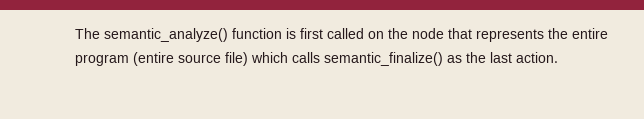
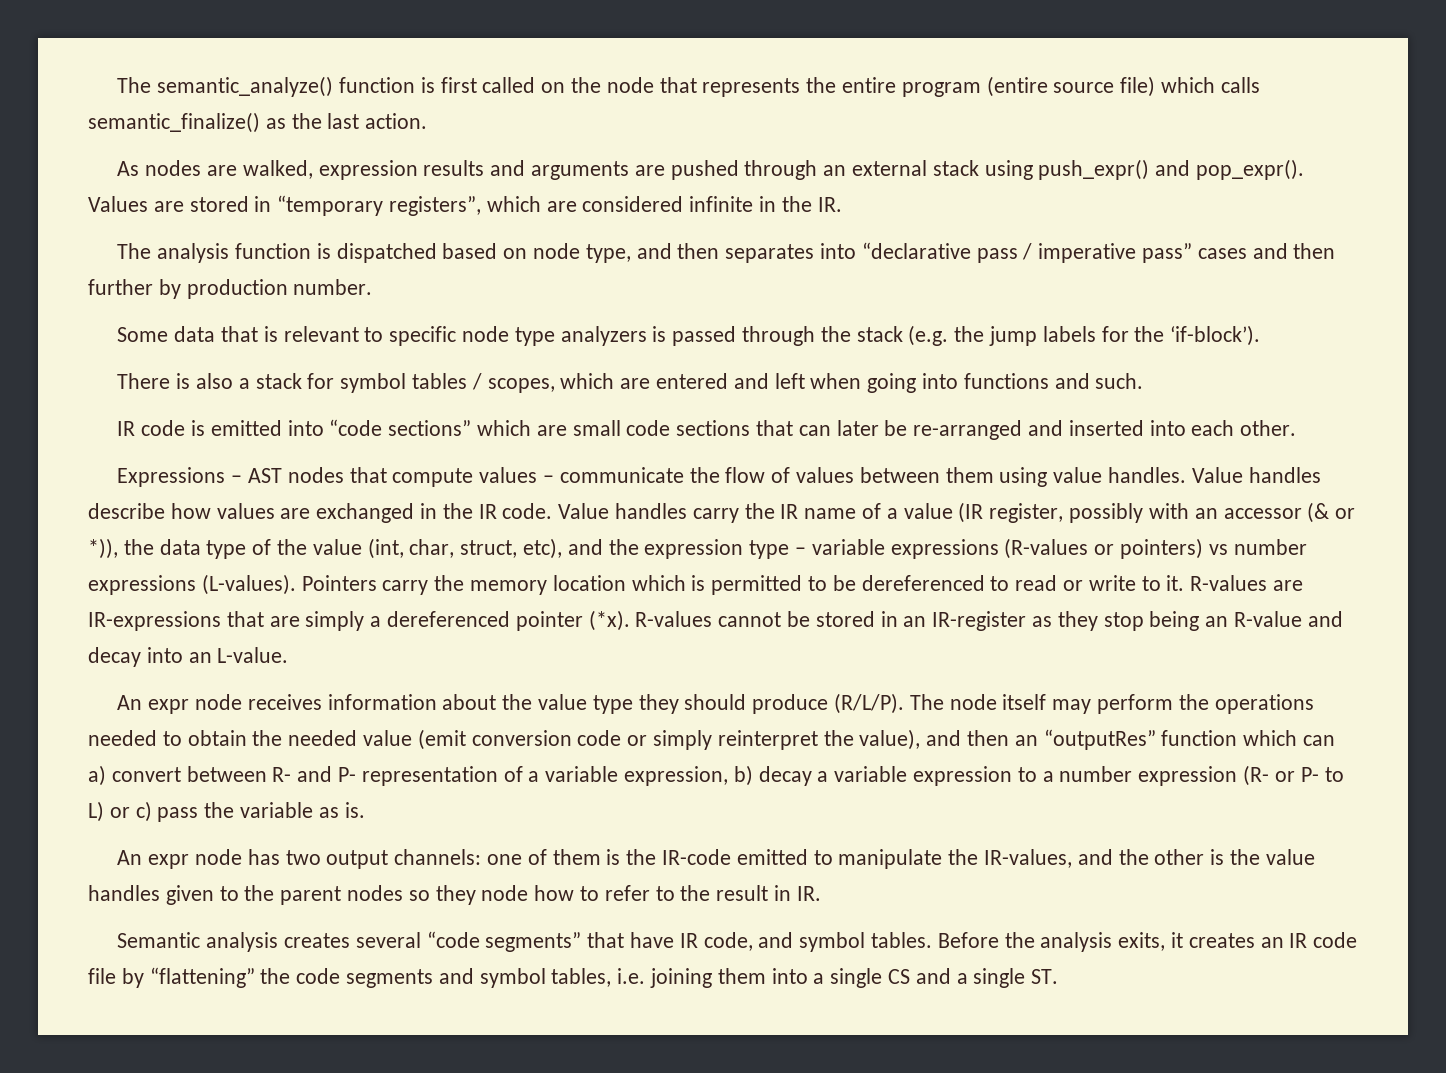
(558, 57) none -> [117,159,1305,180] [88,195,842,216] [117,242,1336,263] [88,279,373,299] [117,325,1261,346] [117,373,1144,393] [117,419,1297,440] [117,467,1321,487] [88,502,1356,523] [88,538,1307,559] [88,574,1304,595] [88,610,1343,631] [88,647,289,667] [117,693,1314,714] [88,729,1336,750] [88,765,1344,786] [88,801,365,822] [117,849,1315,869] [88,885,821,905] [117,931,1358,952] [88,967,1059,988] // As nodes are walked, expression results and arguments are pushed through an external stack using push_expr() and pop_expr(). Values are stored in “temporary registers”, which are considered infinite in the IR. // The analysis function is dispatched based on node type, and then separates into “declarative pass / imperative pass” cases and then further by production number. // Some data that is relevant to specific node type analyzers is passed through the stack (e.g. the jump labels for the ‘if-block’). // There is also a stack for symbol tables / scopes, which are entered and left when going into functions and such. // IR code is emitted into “code sections” which are small code sections that can later be re-arranged and inserted into each other. // Expressions – AST nodes that compute values – communicate the flow of values between them using value handles. Value handles describe how values are exchanged in the IR code. Value handles carry the IR name of a value (IR register, possibly with an accessor (& or *)), the data type of the value (int, char, struct, etc), and the expression type – variable expressions (R-values or pointers) vs number expressions (L-values). Pointers carry the memory location which is permitted to be dereferenced to read or write to it. R-values are IR-expressions that are simply a dereferenced pointer (*x). R-values cannot be stored in an IR-register as they stop being an R-value and decay into an L-value. // An expr node receives information about the value type they should produce (R/L/P). The node itself may perform the operations needed to obtain the needed value (emit conversion code or simply reinterpret the value), and then an “outputRes” function which can a) convert between R- and P- representation of a variable expression, b) decay a variable expression to a number expression (R- or P- to L) or c) pass the variable as is. // An expr node has two output channels: one of them is the IR-code emitted to manipulate the IR-values, and the other is the value handles given to the parent nodes so they node how to refer to the result in IR. // Semantic analysis creates several “code segments” that have IR code, and symbol tables. Before the analysis exits, it creates an IR code file by “flattening” the code segments and symbol tables, i.e. joining them into a single CS and a single ST.

